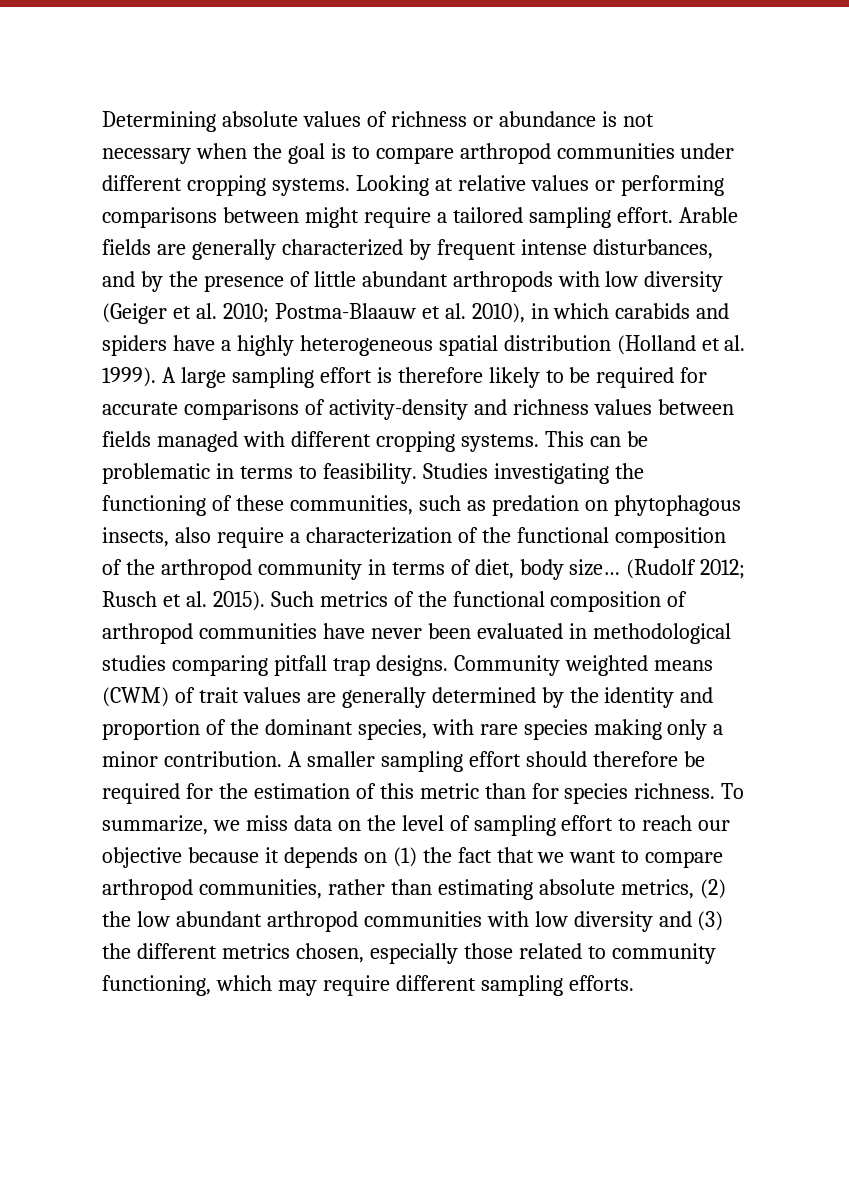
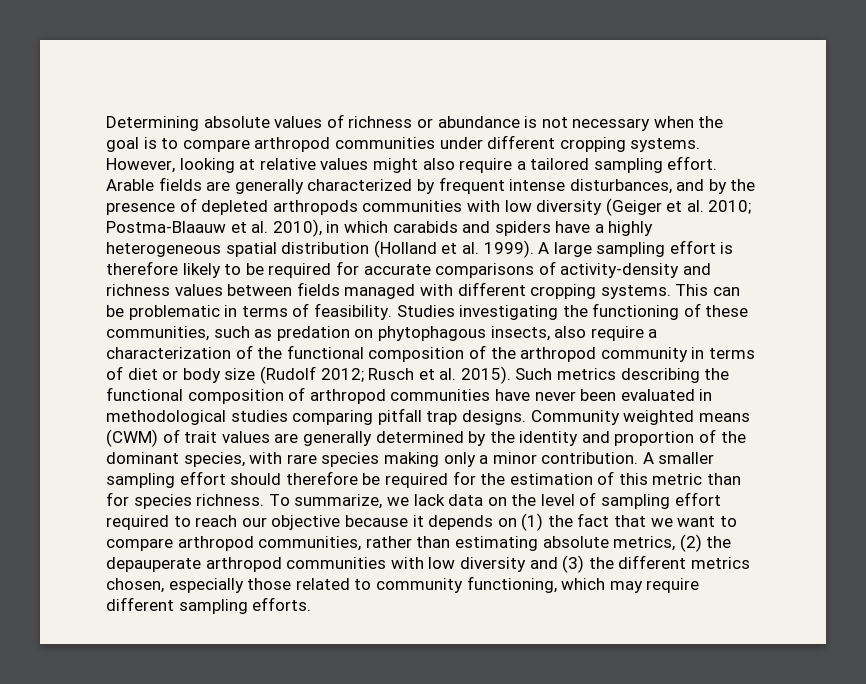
[355,175,429,196] Looking -> [106,158,235,173] However, looking
[594,175,724,196] [102,207,359,228] or performing comparisons between might -> [372,158,455,173] might also
[313,271,553,292] little abundant arthropods -> [201,200,463,215] depleted arthropods communities
[298,466,317,479] to -> [292,303,310,317] of
[474,559,621,580] diet, body size… -> [127,368,256,383] diet or body size
[393,591,414,607] of -> [620,368,700,383] describing
[245,815,288,831] miss -> [413,494,445,506] lack
(614, 823) none -> [106,515,169,530] required
[136,911,262,927] low abundant -> [106,557,201,572] depauperate

